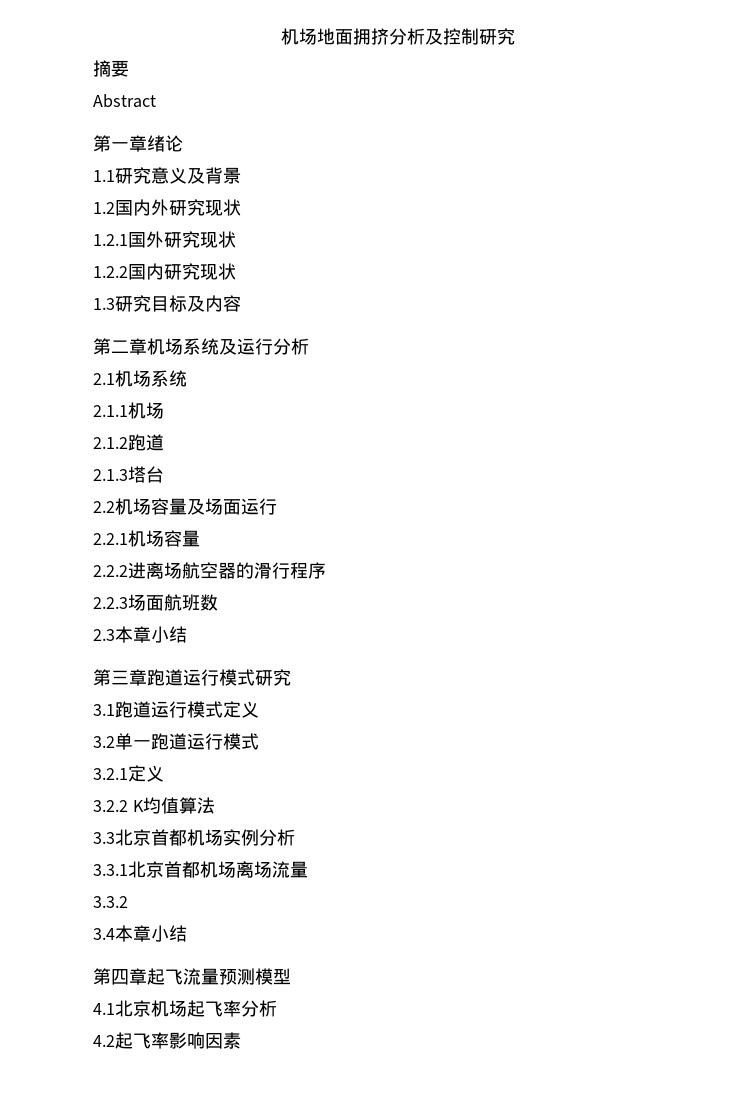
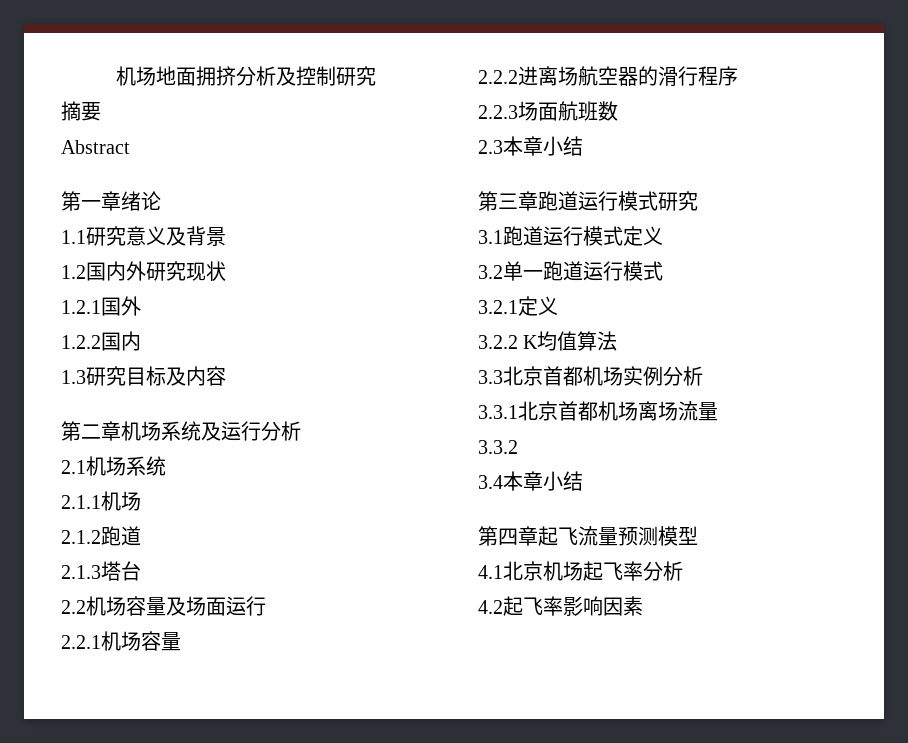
[164,231,236,248] 研究现状 -> (141, 306) none
[164,263,236,280] 研究现状 -> (141, 341) none

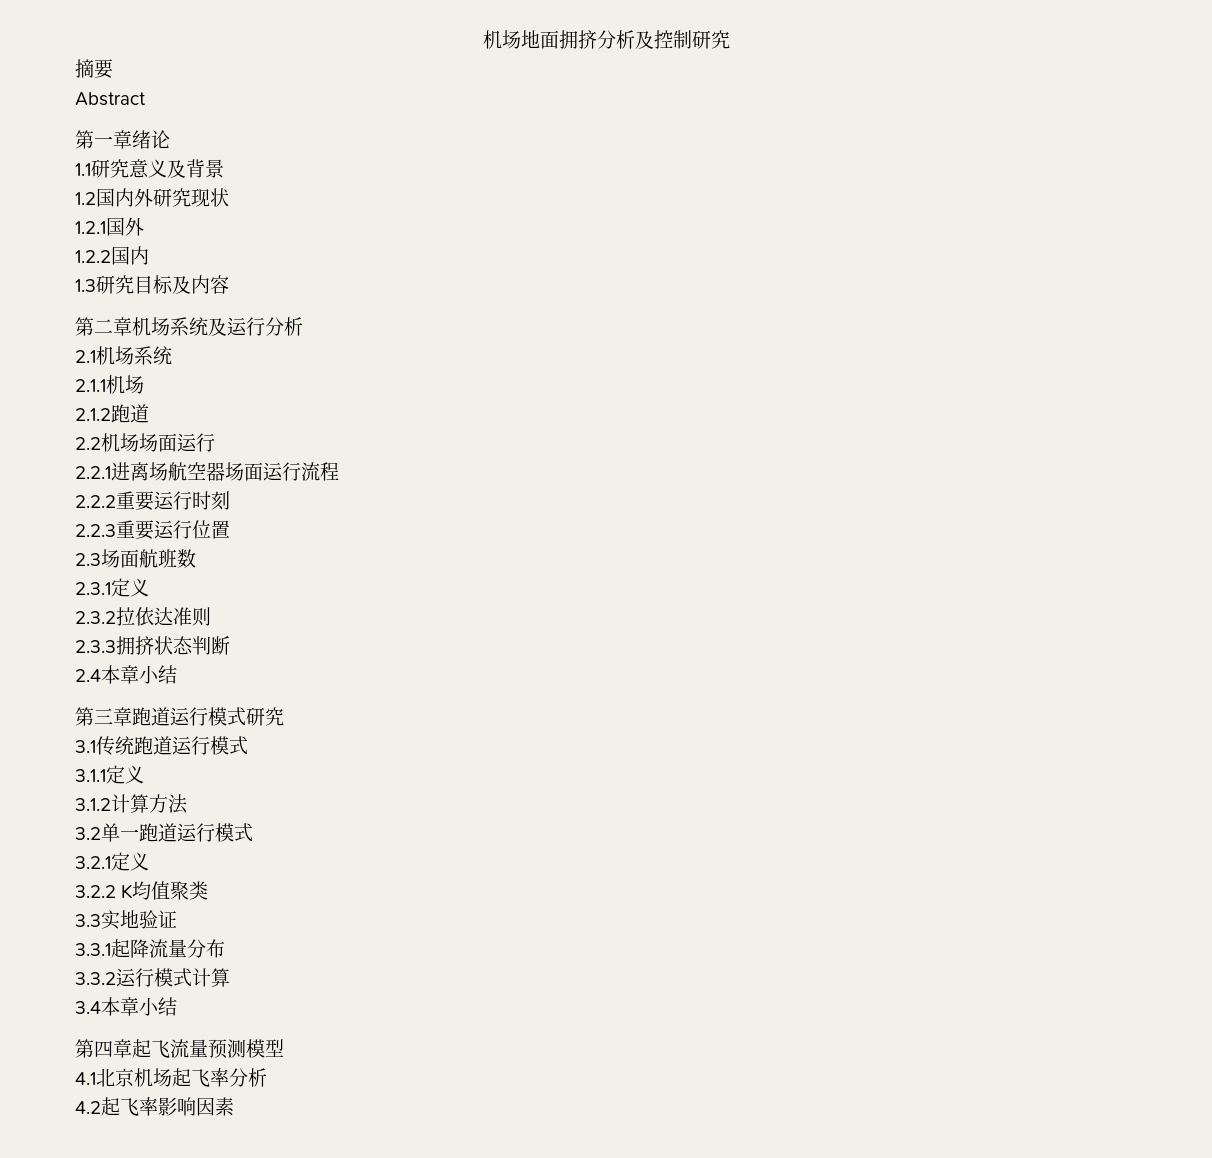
[61,561,141,581] // 2.1.3塔台 -> (149, 413) none
[126,596,186,616] 容量及 -> (139, 442) none
[101,631,181,651] [478,66,738,86] [478,101,618,121] [478,140,503,154] 机场容量 // 2.2.2进离场航空器的滑行程序 // 2.2.3场面航班数 // 2.3 -> [111,462,339,481] [75,491,230,511] [75,520,230,540] [75,549,196,568] [75,578,149,597] [75,607,211,626] [75,636,230,655] [75,669,101,682] 进离场航空器场面运行流程 // 2.2.2重要运行时刻 // 2.2.3重要运行位置 // 2.3场面航班数 // 2.3.1定义 // 2.3.2拉依达准则 // 2.3.3拥挤状态判断 // 2.4
[503,226,663,246] 跑道运行模式定义 -> [96,736,248,755] [75,765,144,784] [75,794,188,814] 传统跑道运行模式 // 3.1.1定义 // 3.1.2计算方法
[577,331,618,351] 算法 -> [170,881,209,900] 聚类
[503,366,703,386] [478,401,718,421] 北京首都机场实例分析 // 3.3.1北京首都机场离场流量 -> [101,910,177,930] [75,939,225,958] 实地验证 // 3.3.1起降流量分布
(518, 447) none -> [116,968,230,987] 运行模式计算

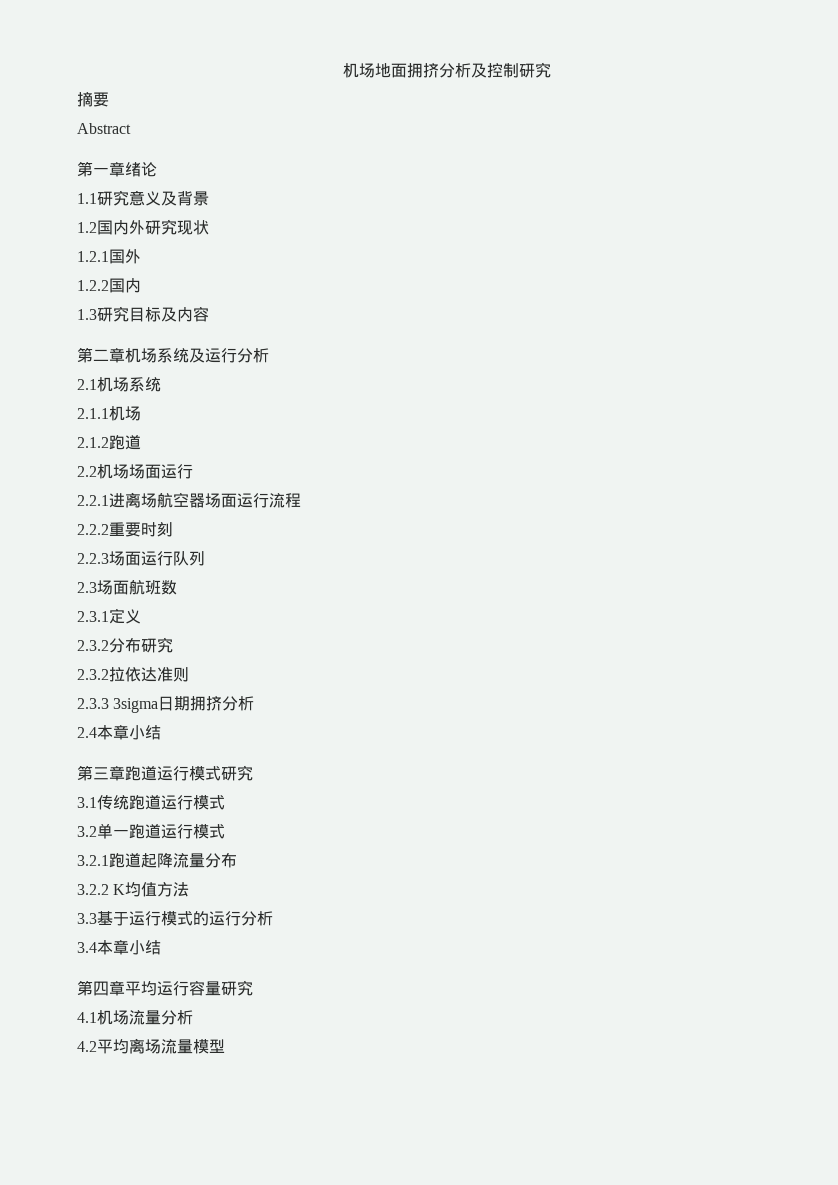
[154,491,192,510] 运行 -> (141, 529) none
[116,520,230,540] 重要运行位置 -> [109,551,205,566] 场面运行队列
(149, 587) none -> [77,637,173,653] // 2.3.2分布研究
[116,636,230,655] 拥挤状态判断 -> [113,695,255,713] 3sigma日期拥挤分析
[75,765,144,784] [75,794,188,814] // 3.1.1定义 // 3.1.2计算方法 -> (225, 802) none
[111,852,149,871] [75,881,209,900] [75,910,177,930] [75,939,225,958] [75,968,230,987] 定义 // 3.2.2 K均值聚类 // 3.3实地验证 // 3.3.1起降流量分布 // 3.3.2运行模式计算 -> [109,852,237,868] [77,882,190,897] [77,911,273,926] 跑道起降流量分布 // 3.2.2 K均值方法 // 3.3基于运行模式的运行分析
[132,1039,284,1059] [75,1068,267,1087] [75,1097,234,1116] 起飞流量预测模型 // 4.1北京机场起飞率分析 // 4.2起飞率影响因素 -> [125,980,253,996] [77,1010,193,1025] [77,1038,225,1054] 平均运行容量研究 // 4.1机场流量分析 // 4.2平均离场流量模型

